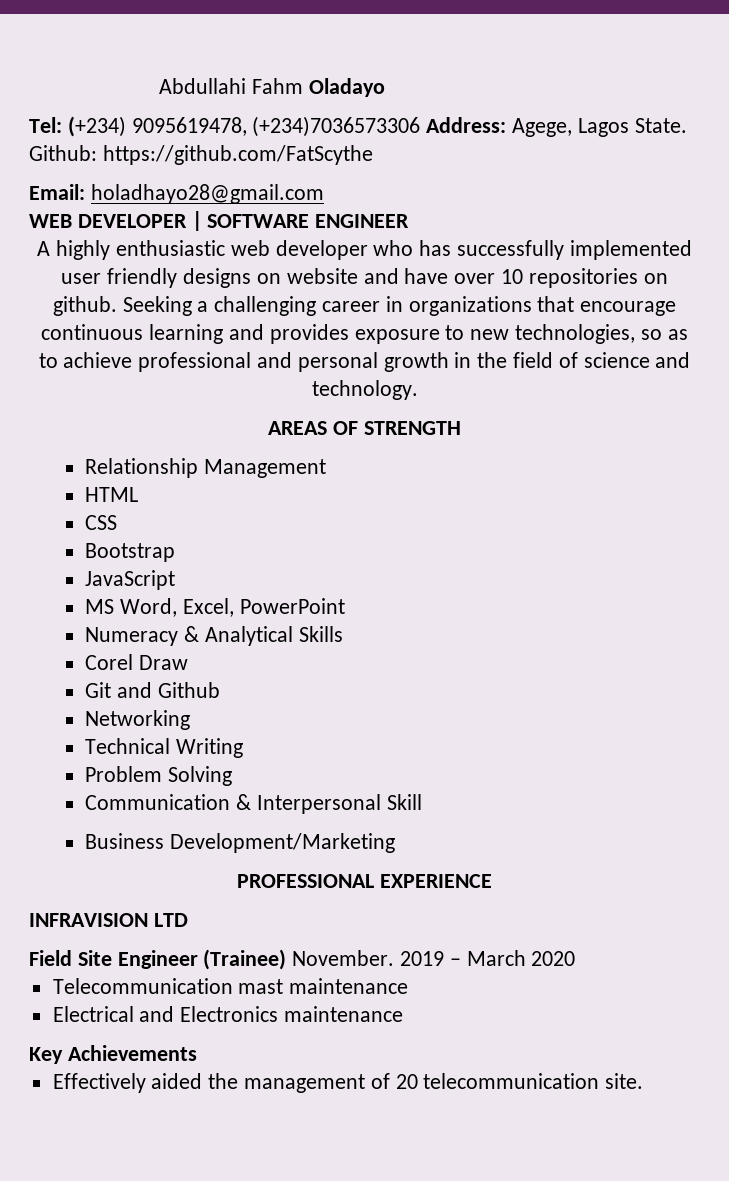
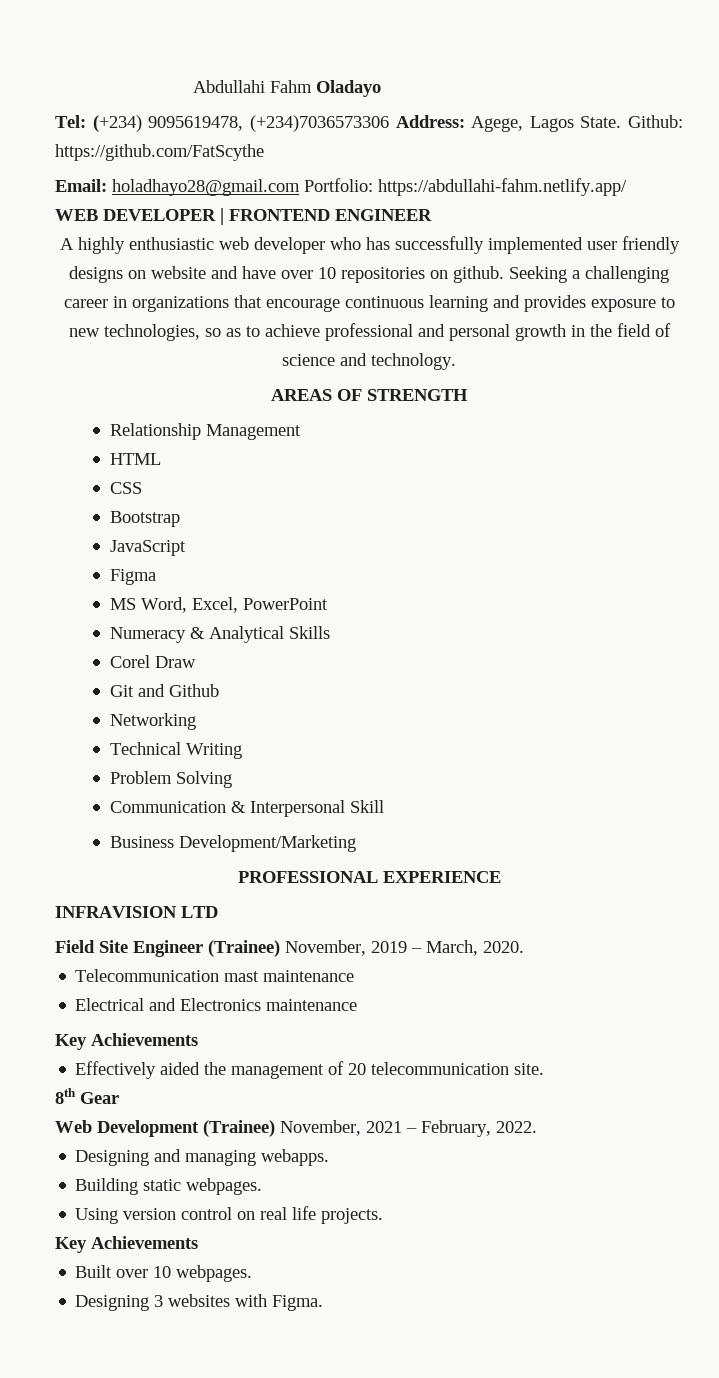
(324, 194) none -> [304,178,627,196] Portfolio: https://abdullahi-fahm.netlify.app/
[207,214,310,228] SOFTWARE -> [229,209,330,221] FRONTEND
(176, 580) none -> [109,569,156,585] // Figma
[292,950,395,966] November. -> [285,940,366,956] November,
[466,950,576,966] March 2020 -> [426,940,524,956] March, 2020.
(644, 1081) none -> [55,1088,119,1104] [55,1120,537,1137] [75,1149,330,1166] [75,1178,263,1195] [75,1206,384,1224] [55,1236,198,1253] [75,1265,253,1282] [75,1294,324,1311] // 8th Gear // Web Development (Trainee) November, 2021 – February, 2022. // Designing and managing webapps. // Building static webpages. // Using version control on real life projects. // Key Achievements // Built over 10 webpages. // Designing 3 websites with Figma.

